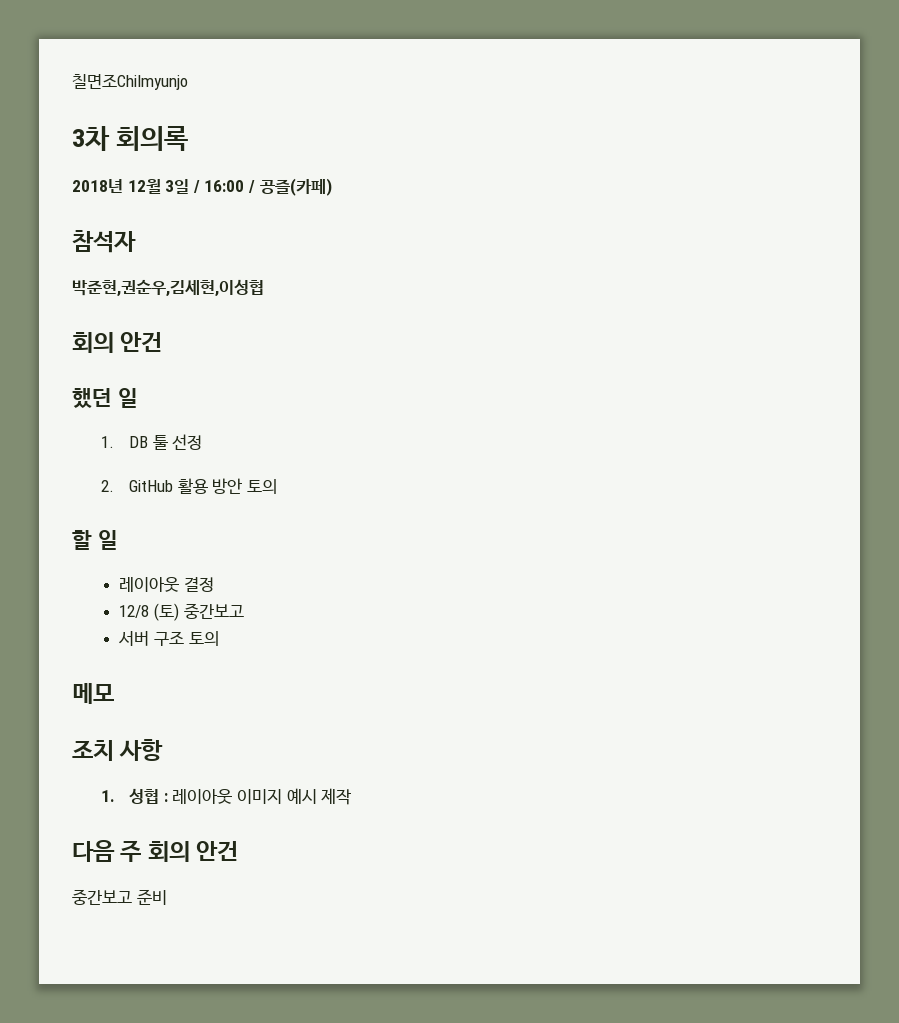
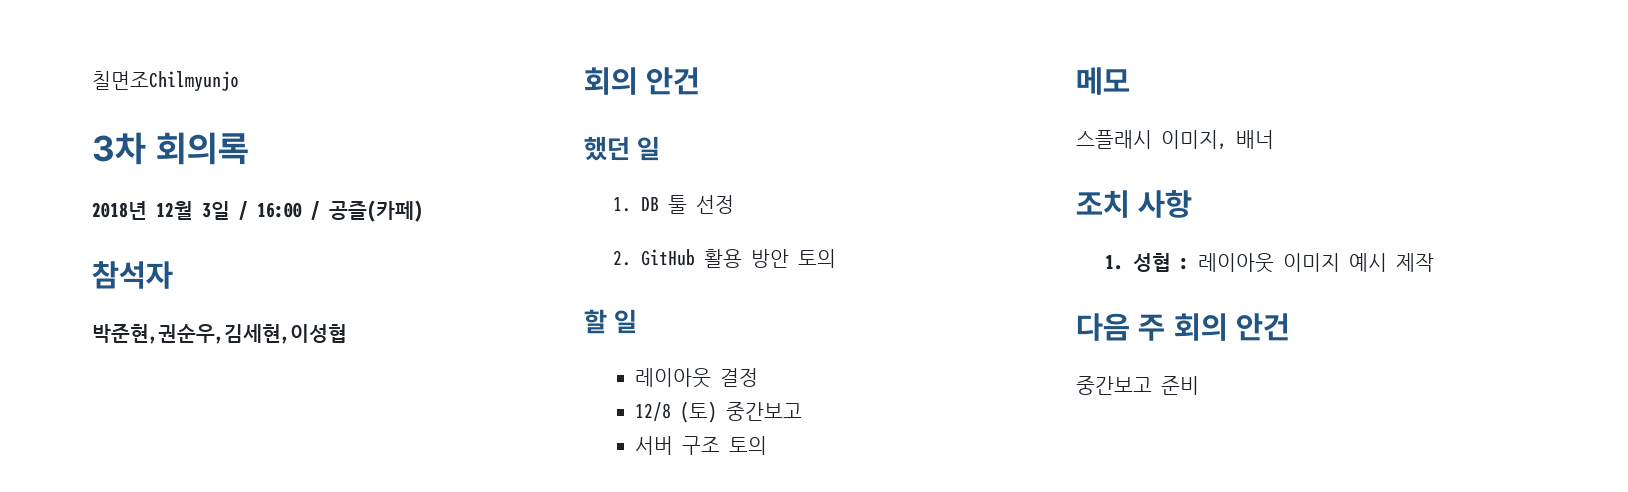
(114, 693) none -> [1076,130,1274,150] // 스플래시 이미지, 배너

